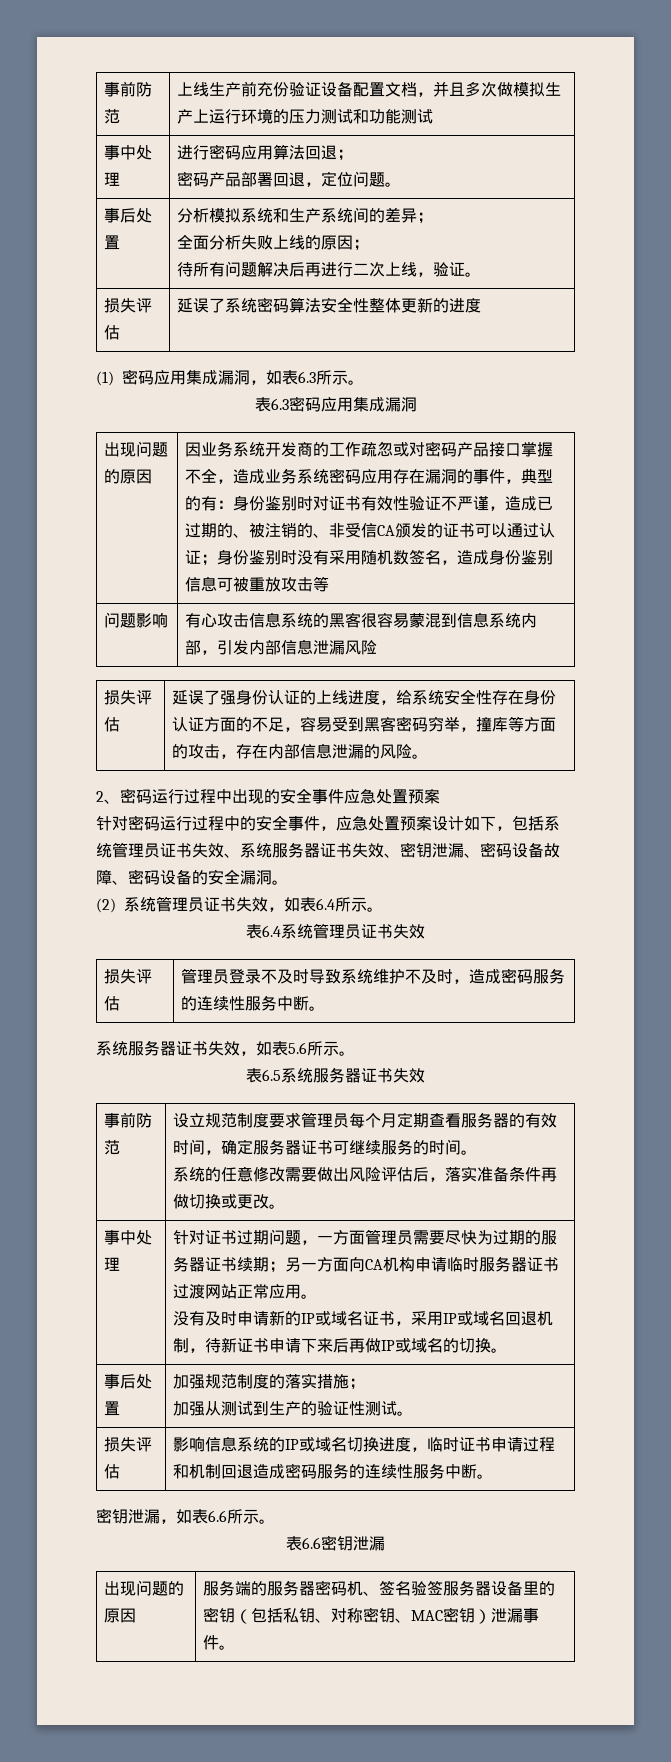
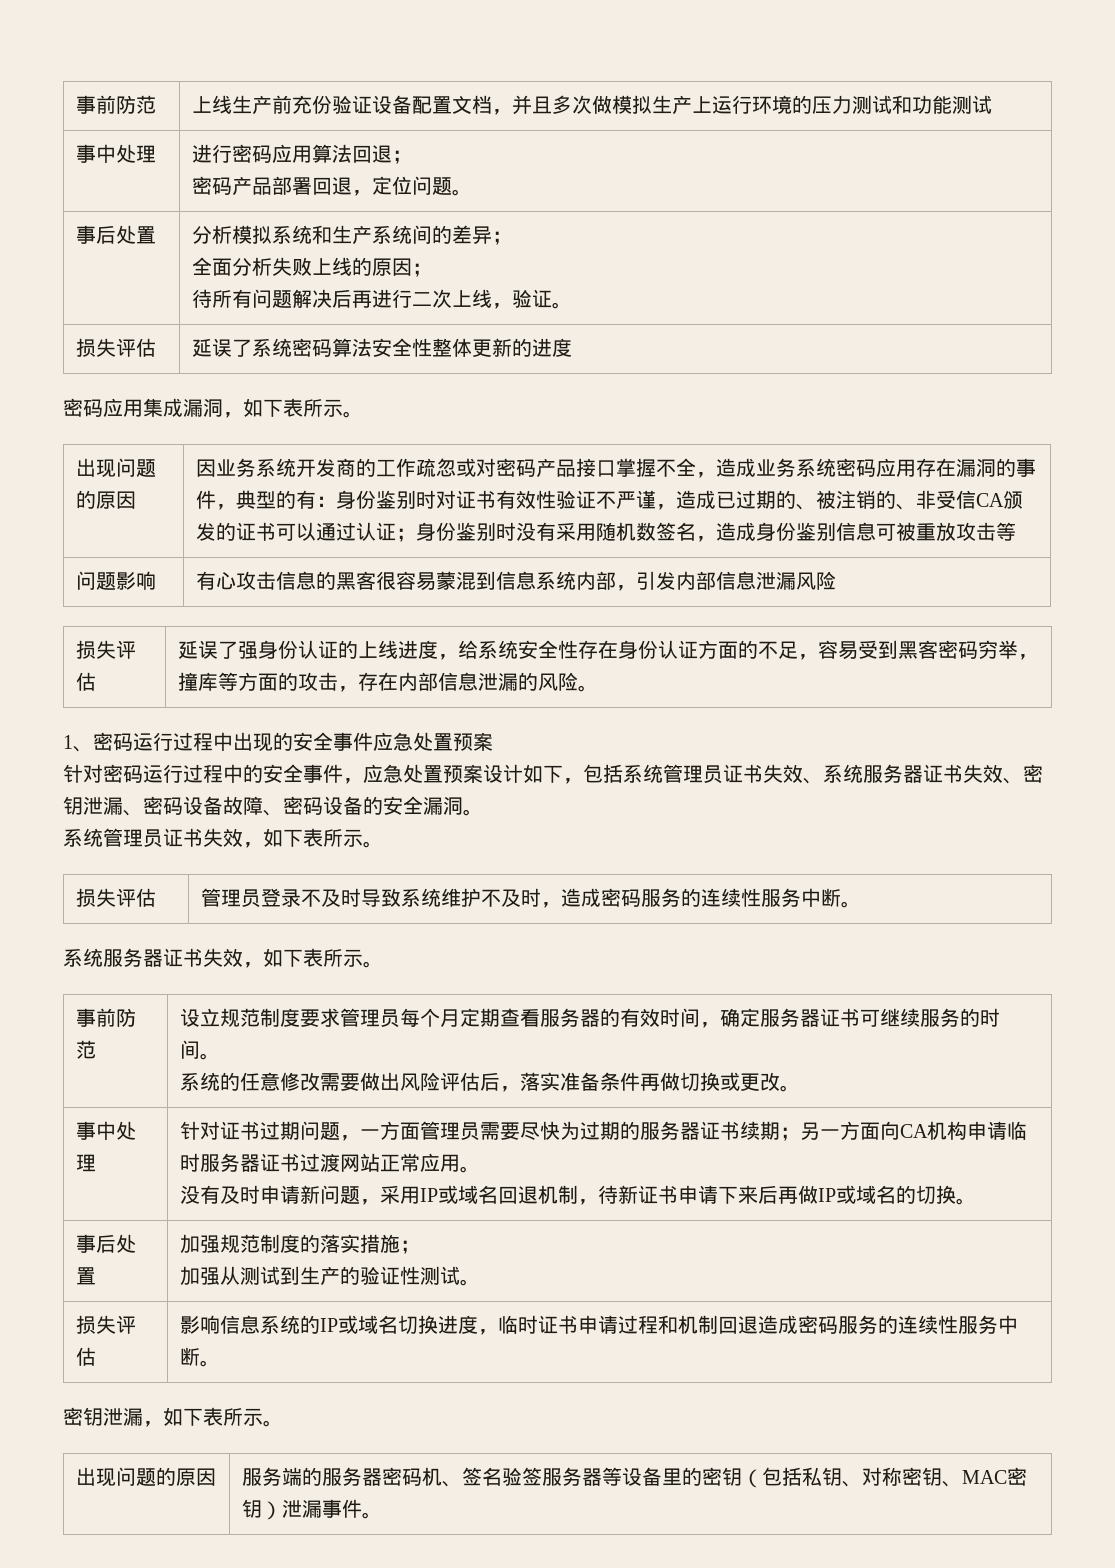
[96,371,114,386] (1) -> (573, 347) none
[282,370,364,385] [254,396,417,412] 表6.3所示。 // 表6.3密码应用集成漏洞 -> [263,398,363,418] 下表所示。
[281,613,314,628] 系统 -> (317, 580) none
[96,791,104,802] 2 -> [63,735,73,749] 1
[96,898,116,913] (2) -> (483, 812) none
[300,897,383,912] [246,923,425,939] 表6.4所示。 // 表6.4系统管理员证书失效 -> [283,828,383,848] 下表所示。
[272,1041,355,1056] [246,1067,425,1083] 表5.6所示。 // 表6.5系统服务器证书失效 -> [283,948,383,968] 下表所示。
[285,1311,396,1326] 的IP或域名证书 -> [320,1185,361,1204] 问题
[192,1509,275,1524] [286,1535,385,1551] 表6.6所示。 // 表6.6密钥泄漏 -> [183,1407,283,1427] 下表所示。
(492, 1588) none -> [602,1467,623,1486] 等

